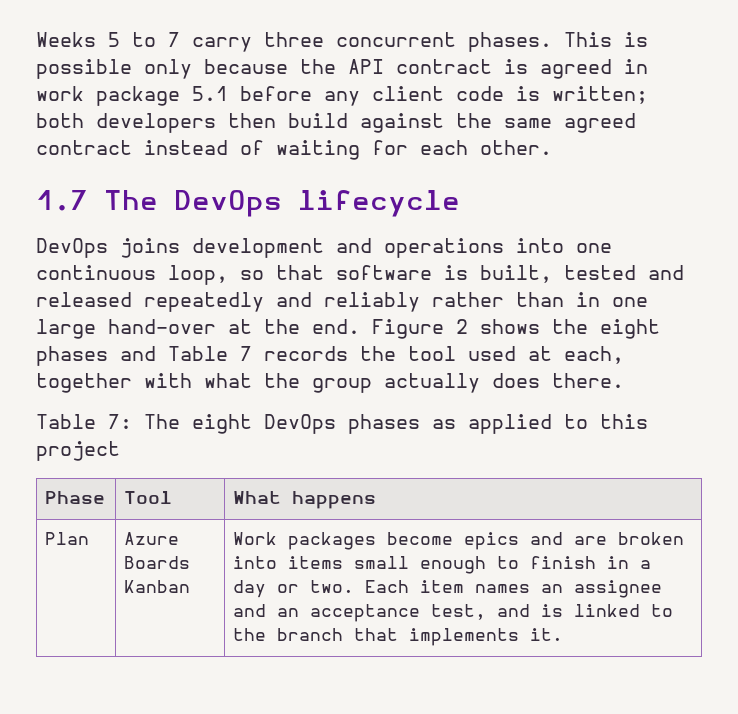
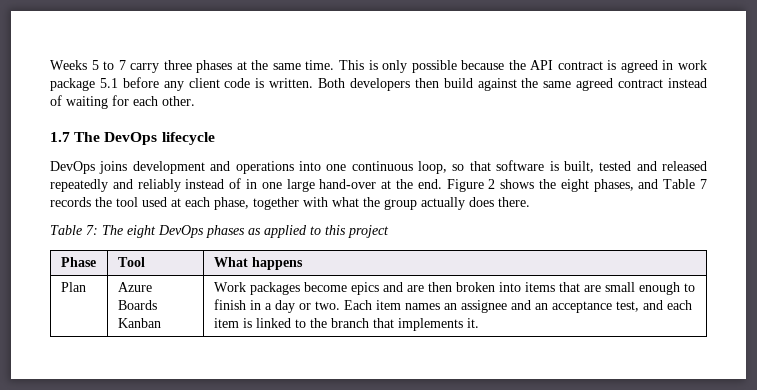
[336,32,648,52] [36,59,192,79] concurrent phases. This is possible only -> [196,60,457,73] phases at the same time. This is only possible
[552,86,648,104] [36,113,84,128] written; both -> [269,78,346,88] written. Both
[432,292,564,307] rather than -> [185,178,242,189] instead of
[36,346,108,366] phases -> [593,179,634,192] phases,
[564,346,624,364] each, -> [185,197,249,210] each phase,
(608, 540) none -> [427,282,452,292] then
(344, 562) none -> [558,282,601,292] that are
(531, 610) none -> [666,300,692,310] [213,318,239,328] each item

